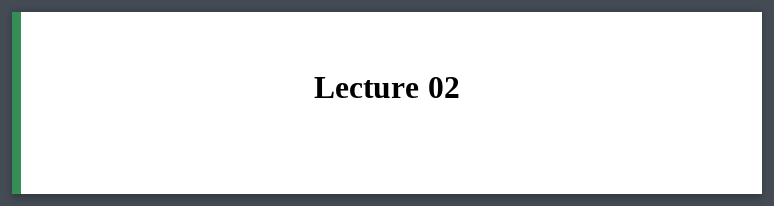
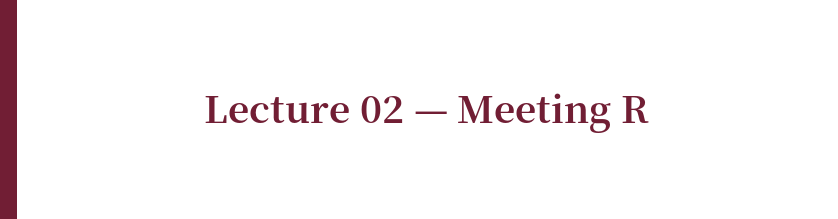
(460, 87) none -> [413,93,650,133] — Meeting R

